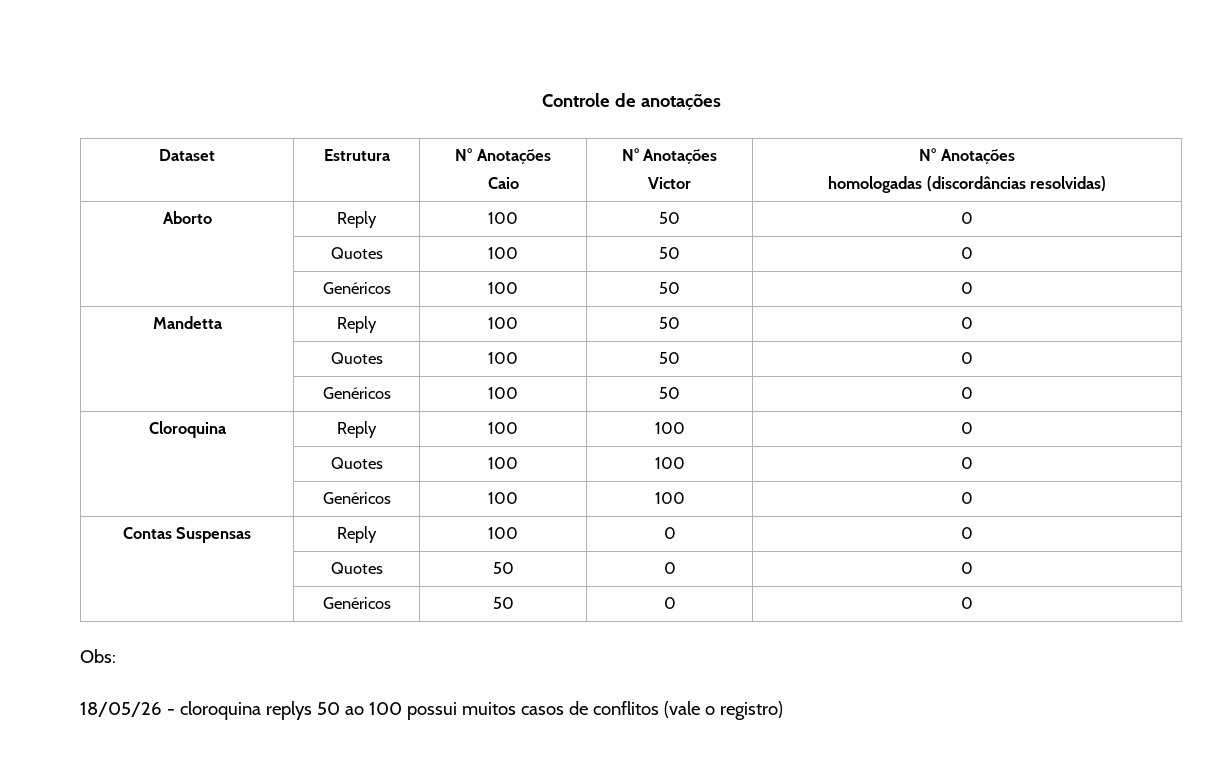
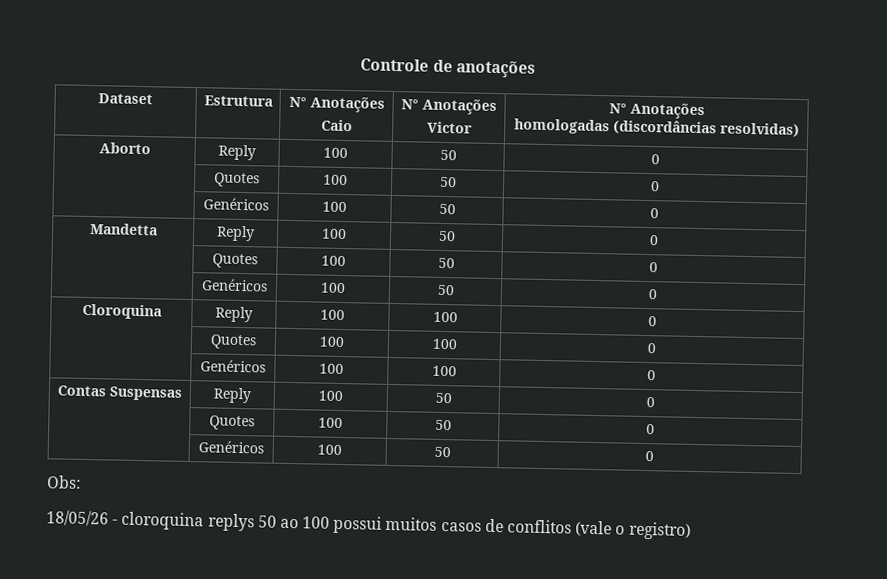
[663,527,676,539] [961,527,973,539] [330,562,383,574] [492,562,514,574] [663,562,676,574] [961,562,973,574] [322,597,391,609] [492,597,514,609] [663,597,676,609] [961,597,973,609] 0 | 0 // | Quotes | 50 | 0 | 0 // | Genéricos | 50 | 0 | 0 -> [434,392,452,404] [646,397,655,408] [209,415,255,431] [318,417,343,429] [434,419,452,431] [646,424,655,435] [198,440,264,454] [317,444,342,456] [433,446,451,458] [645,451,654,462] 50 | 0 // | Quotes | 100 | 50 | 0 // | Genéricos | 100 | 50 | 0

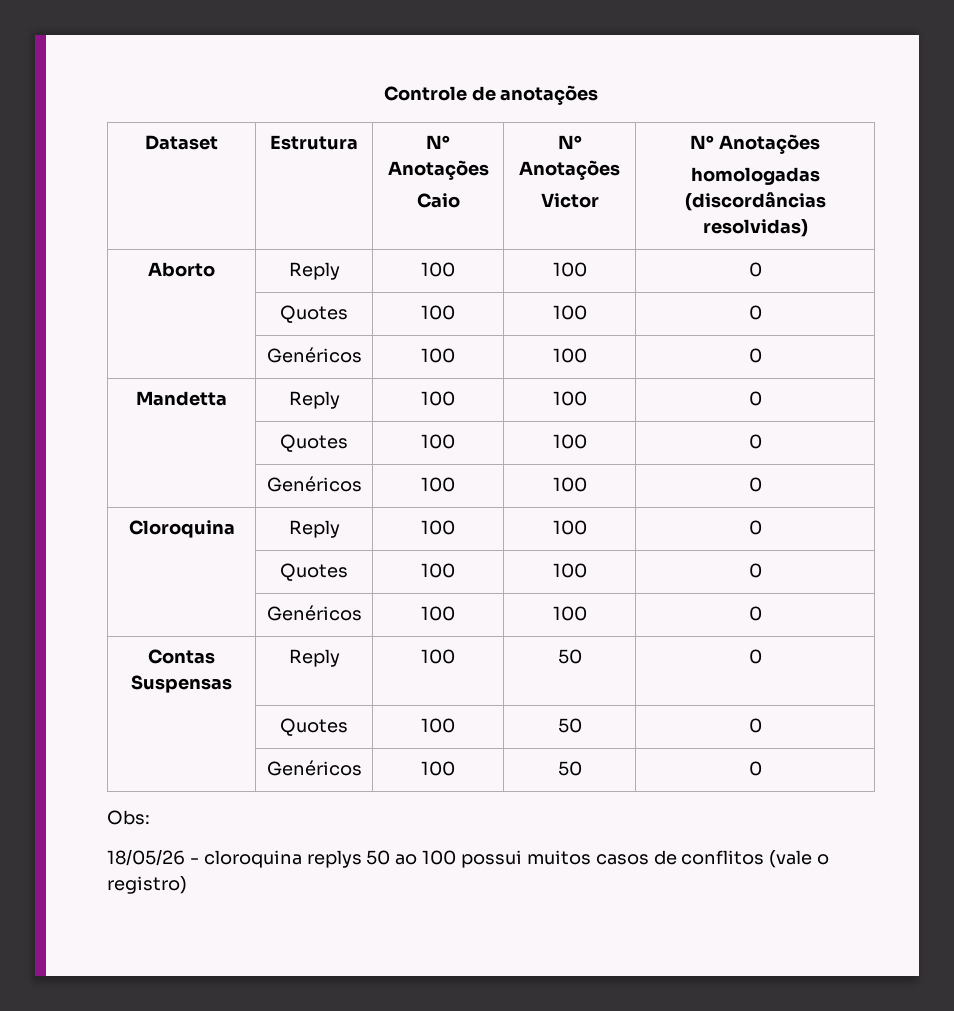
[439,149,457,161] [651,154,660,165] [213,172,260,188] [323,174,348,186] [439,176,457,188] [650,181,660,192] [203,197,269,211] [322,201,347,213] [438,203,456,215] 50 | 0 // | Quotes | 100 | 50 | 0 // | Genéricos | 100 | 50 -> [552,262,587,277] [748,262,762,277] [280,305,348,323] [421,305,455,320] [552,305,587,320] [748,305,762,320] [266,347,362,363] [421,348,455,363] [552,348,587,363] 100 | 0 // | Quotes | 100 | 100 | 0 // | Genéricos | 100 | 100
[437,230,456,242] [649,235,659,246] [212,253,258,269] [321,255,346,267] [437,257,455,269] [649,262,658,273] [201,278,268,292] [320,282,346,294] [436,284,455,296] 50 | 0 // | Quotes | 100 | 50 | 0 // | Genéricos | 100 | 50 -> [552,391,587,406] [748,391,762,406] [280,434,348,452] [421,434,455,449] [552,434,587,449] [748,434,762,449] [266,476,362,492] [421,477,455,492] [552,477,587,492] 100 | 0 // | Quotes | 100 | 100 | 0 // | Genéricos | 100 | 100

